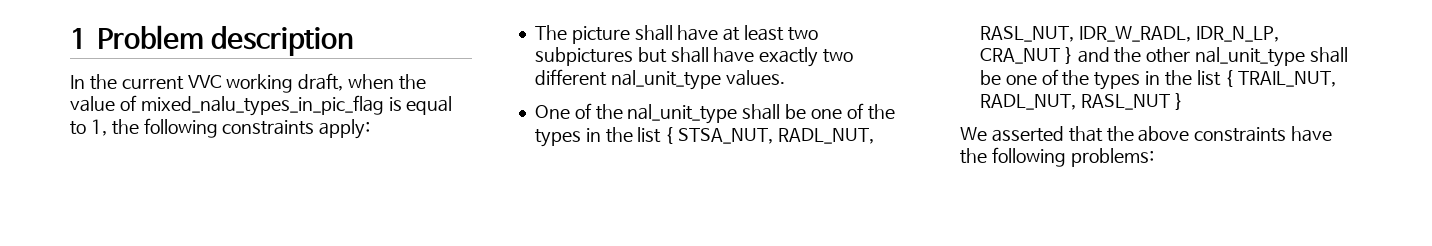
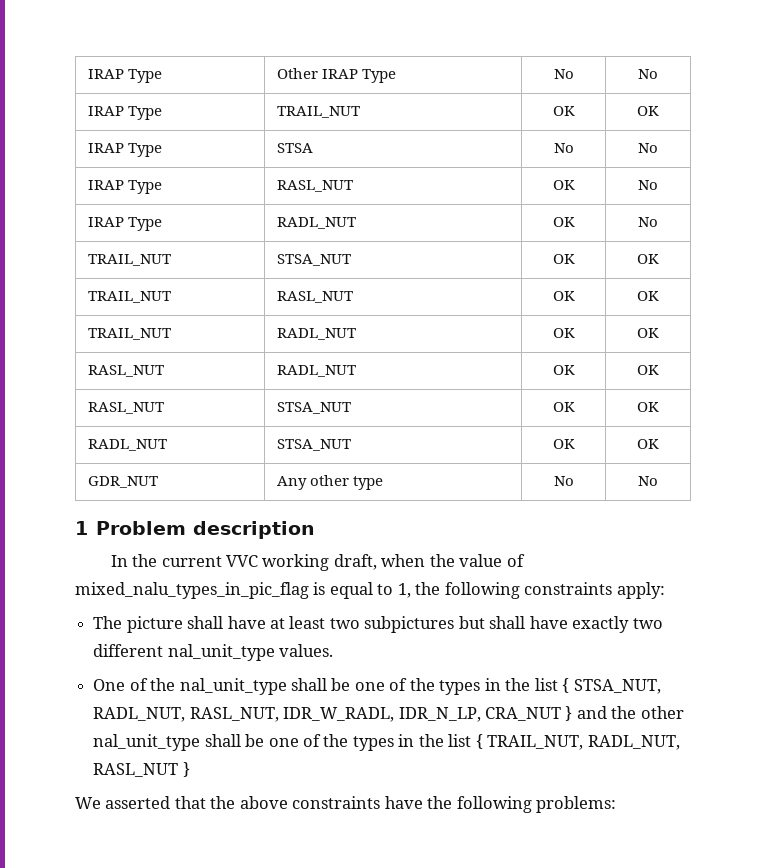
(70, 38) none -> [87,69,162,83] [276,68,397,83] [553,69,574,79] [638,69,658,79] [87,106,162,120] [276,106,360,118] [552,106,575,116] [637,106,659,116] [87,143,162,157] [276,143,313,153] [553,143,574,153] [638,143,658,153] [87,180,162,194] [276,180,353,192] [552,180,575,190] [638,180,658,190] [87,217,162,231] [276,217,356,229] [552,217,575,227] [638,217,658,227] [87,254,171,266] [276,254,351,266] [552,254,575,264] [637,254,659,264] [87,291,171,303] [276,291,353,303] [552,291,575,301] [637,291,659,301] [87,328,171,340] [276,328,356,340] [552,328,575,338] [637,328,659,338] [87,365,164,377] [276,365,356,377] [552,365,575,375] [637,365,659,375] [87,402,164,414] [276,402,351,414] [552,402,575,412] [637,402,659,412] [87,439,167,451] [276,439,351,451] [552,439,575,449] [637,439,659,449] [87,476,158,488] [276,475,384,490] [553,476,574,486] [638,476,658,486] IRAP Type | Other IRAP Type | No | No // IRAP Type | TRAIL_NUT | OK | OK // IRAP Type | STSA | No | No // IRAP Type | RASL_NUT | OK | No // IRAP Type | RADL_NUT | OK | No // TRAIL_NUT | STSA_NUT | OK | OK // TRAIL_NUT | RASL_NUT | OK | OK // TRAIL_NUT | RADL_NUT | OK | OK // RASL_NUT | RADL_NUT | OK | OK // RASL_NUT | STSA_NUT | OK | OK // RADL_NUT | STSA_NUT | OK | OK // GDR_NUT | Any other type | No | No //

